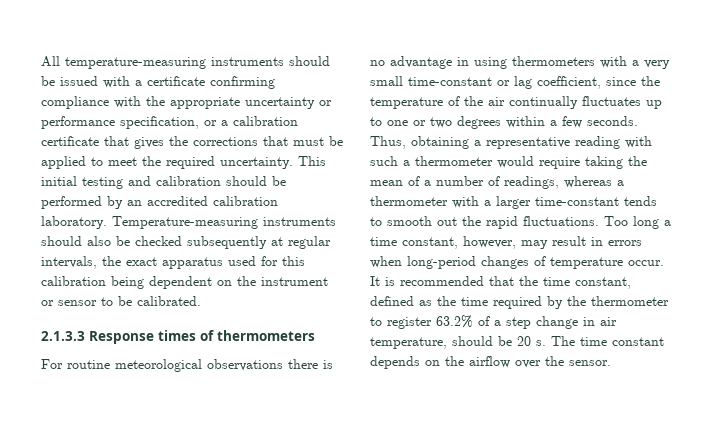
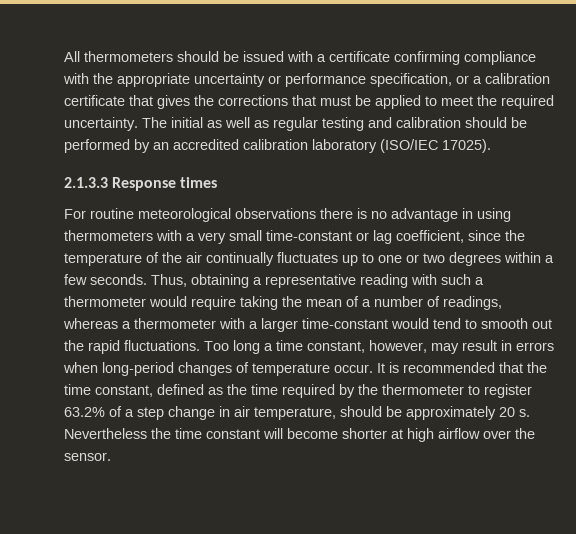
[65,57,284,69] temperature-measuring instruments -> [84,51,173,62] thermometers
[298,156,326,166] [41,176,77,186] This initial -> [142,117,318,131] The initial as well as regular
[41,216,336,229] [41,236,331,249] [41,256,305,269] [41,276,328,289] [41,296,201,306] laboratory. Temperature-measuring instruments should also be checked subsequently at regular intervals, the exact apparatus used for this calibration being dependent on the instrument or sensor to be calibrated. -> [312,139,491,153] laboratory (ISO/IEC 17025).
[200,330,315,341] of thermometers -> (218, 182) none
[624,196,657,206] tends -> [391,318,461,329] would tend
(512, 341) none -> [406,406,496,420] approximately
[551,336,664,346] [370,356,464,369] The time constant depends on the -> [64,428,434,442] Nevertheless the time constant will become shorter at high

